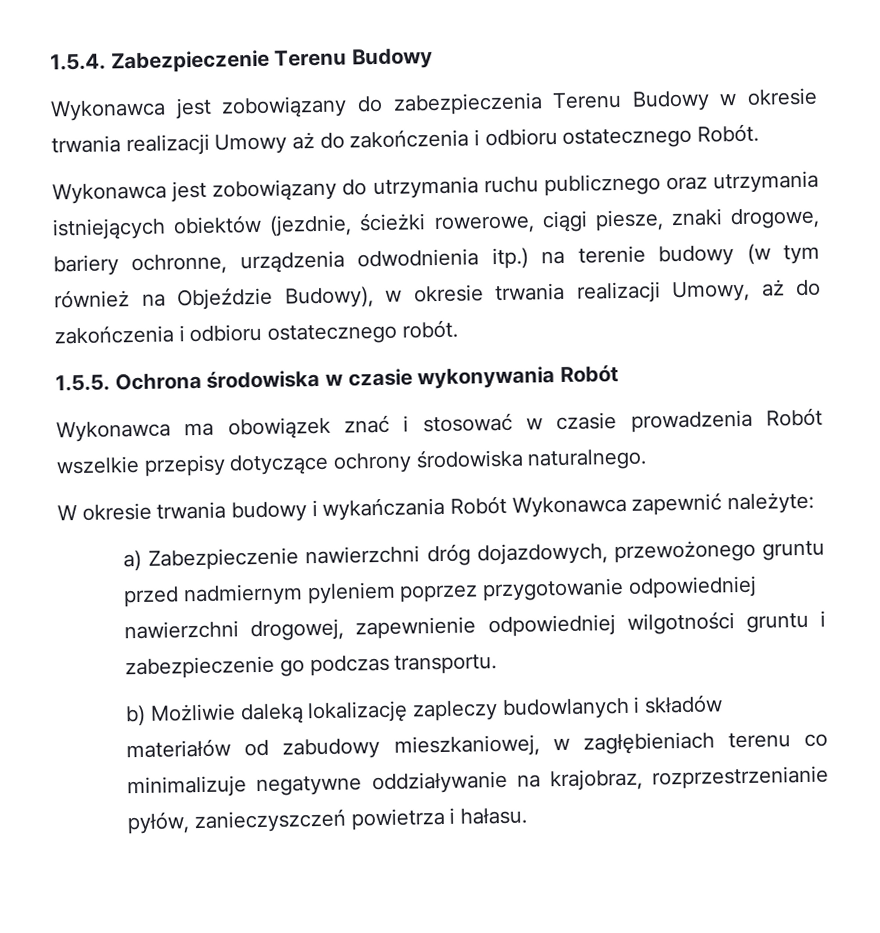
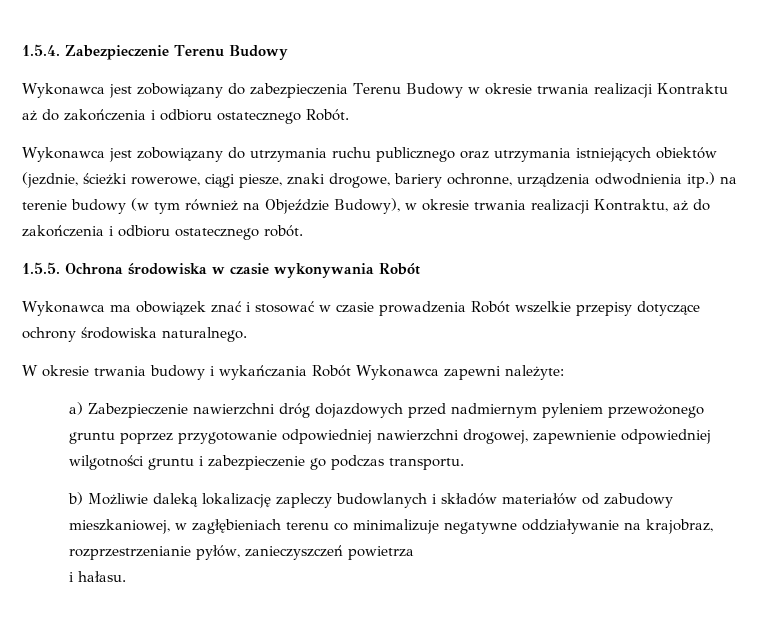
[214,133,288,155] Umowy -> [656,83,728,95] Kontraktu
[671,280,750,303] Umowy, -> [594,199,668,212] Kontraktu,
[631,492,723,516] zapewnić -> [444,366,501,380] zapewni
[476,539,826,566] dojazdowych, przewożonego gruntu -> [315,403,404,418] dojazdowych
(396, 593) none -> [608,404,705,418] [69,432,116,444] przewożonego gruntu
(446, 819) none -> (415, 553) //

